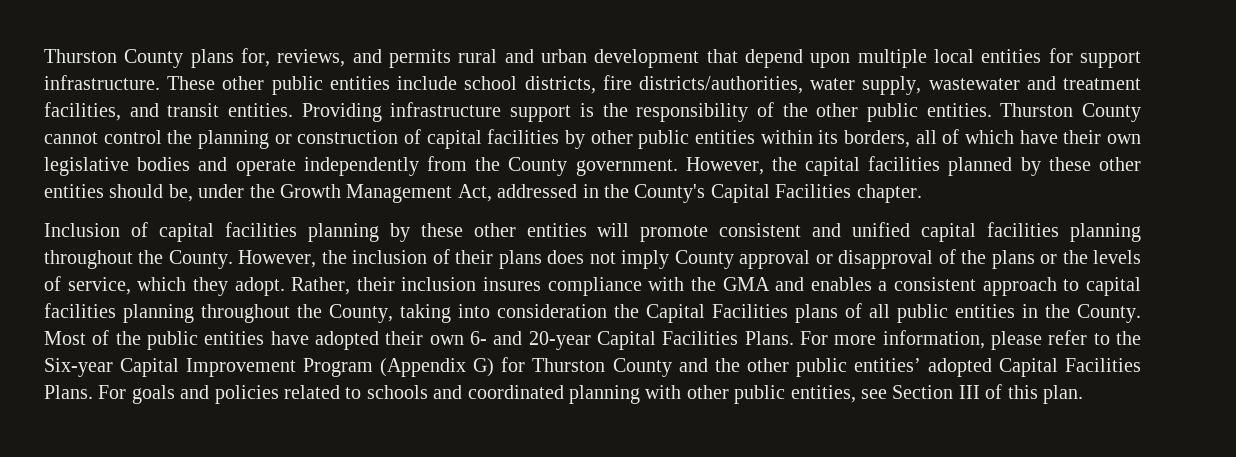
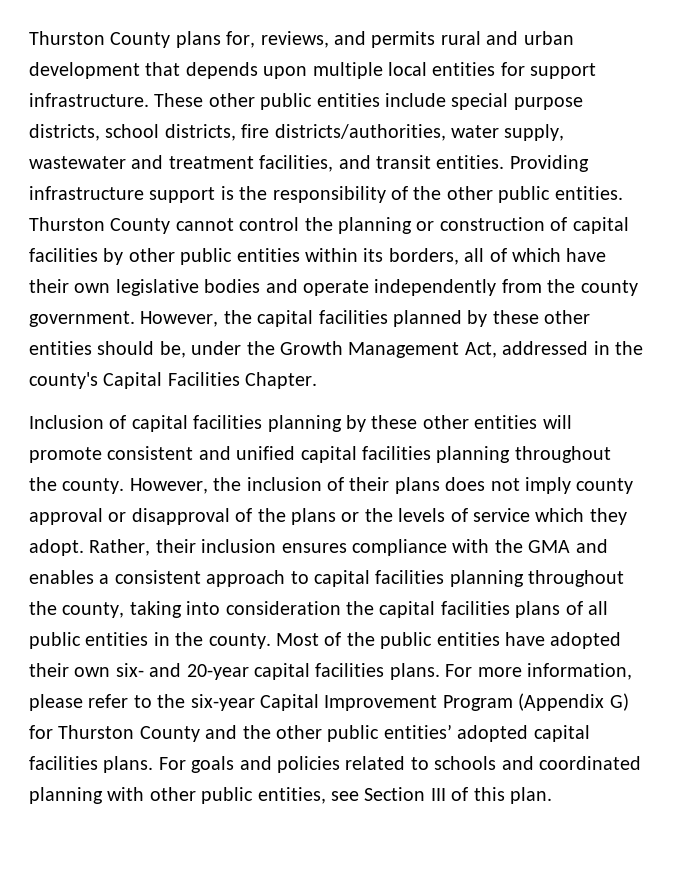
[745,49,804,68] depend -> [185,62,258,79] depends
(458, 83) none -> [451,93,583,110] [29,124,100,141] special purpose districts,
[508,157,568,176] County -> [580,280,638,296] county
[634,184,922,203] County's Capital Facilities chapter. -> [29,372,318,389] county's Capital Facilities Chapter.
[168,250,233,269] County. -> [62,478,125,494] county.
[674,250,734,269] County -> [576,478,634,494] county
[67,277,131,295] service, -> [472,508,530,522] service
[483,277,542,291] insures -> [281,543,347,553] ensures
[329,304,393,323] County, -> [62,602,125,618] county,
[646,304,788,323] Capital Facilities -> [379,601,510,618] capital facilities
[1077,304,1141,323] County. -> [208,633,271,649] county.
[469,331,487,345] 6- -> [115,663,144,677] six-
[596,331,794,350] Capital Facilities Plans. -> [254,663,440,680] capital facilities plans.
[44,358,113,377] Six-year -> [190,694,255,711] six-year
[998,358,1141,377] [44,385,93,399] Capital Facilities Plans. -> [533,725,590,742] [29,756,154,773] capital facilities plans.

